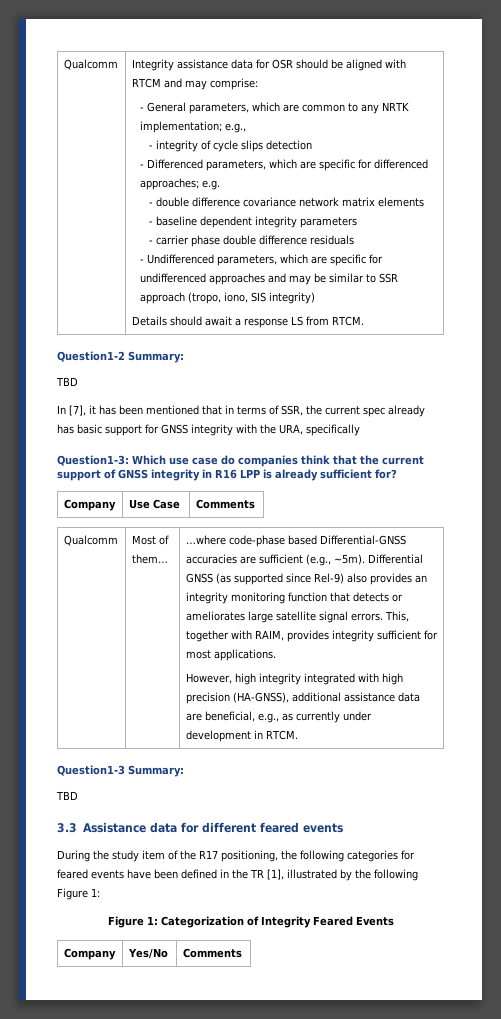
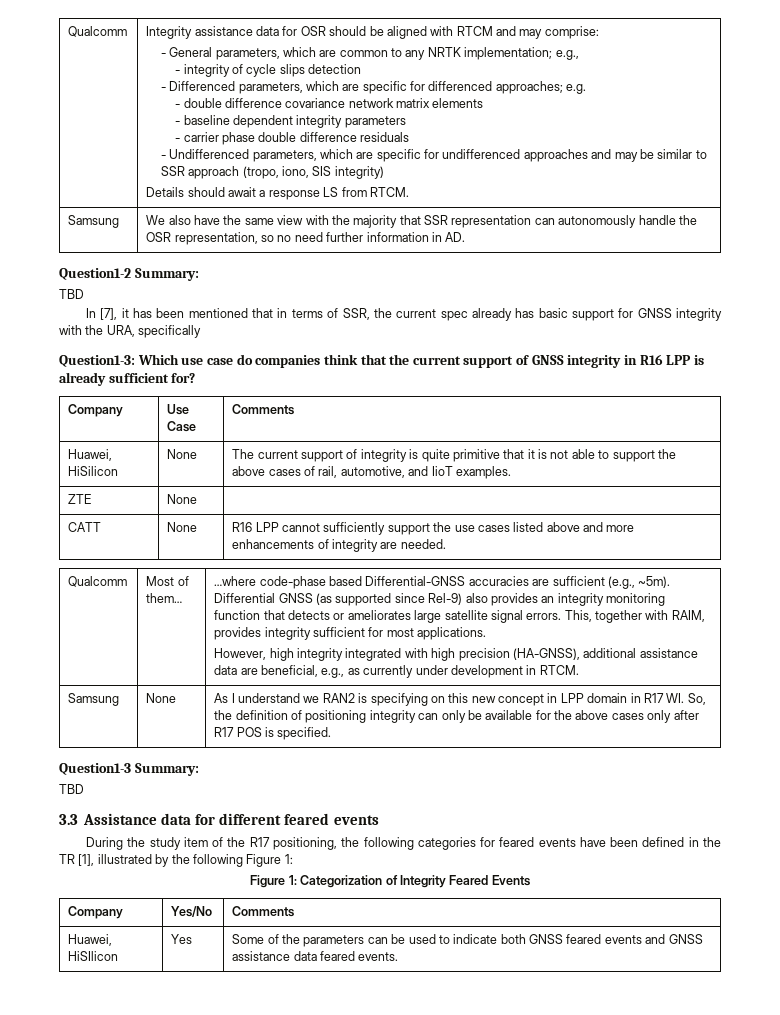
(364, 321) none -> [68,215,120,228] [146,215,697,228] [146,232,466,245] // Samsung | We also have the same view with the majority that SSR representation can autonomously handle the OSR representation, so no need further information in AD.
(255, 504) none -> [68,449,113,461] [68,466,119,476] [167,449,198,459] [232,449,676,462] [232,466,511,479] [68,494,92,504] [167,494,198,504] [68,522,102,532] [167,522,198,532] [232,522,635,535] [232,539,446,552] // Huawei, HiSilicon | None | The current support of integrity is quite primitive that it is not able to support the above cases of rail, automotive, and IioT examples. // ZTE | None | // CATT | None | R16 LPP cannot sufficiently support the use cases listed above and more enhancements of integrity are needed.
(298, 735) none -> [68,693,120,706] [146,693,177,703] [214,693,706,706] [214,710,699,723] [214,727,332,740] // Samsung | None | As I understand we RAN2 is specifying on this new concept in LPP domain in R17 WI. So, the definition of positioning integrity can only be available for the above cases only after R17 POS is specified.
(242, 953) none -> [68,934,113,946] [68,951,119,961] [171,934,193,944] [232,934,703,947] [232,951,399,961] // Huawei, HiSIlicon | Yes | Some of the parameters can be used to indicate both GNSS feared events and GNSS assistance data feared events.

